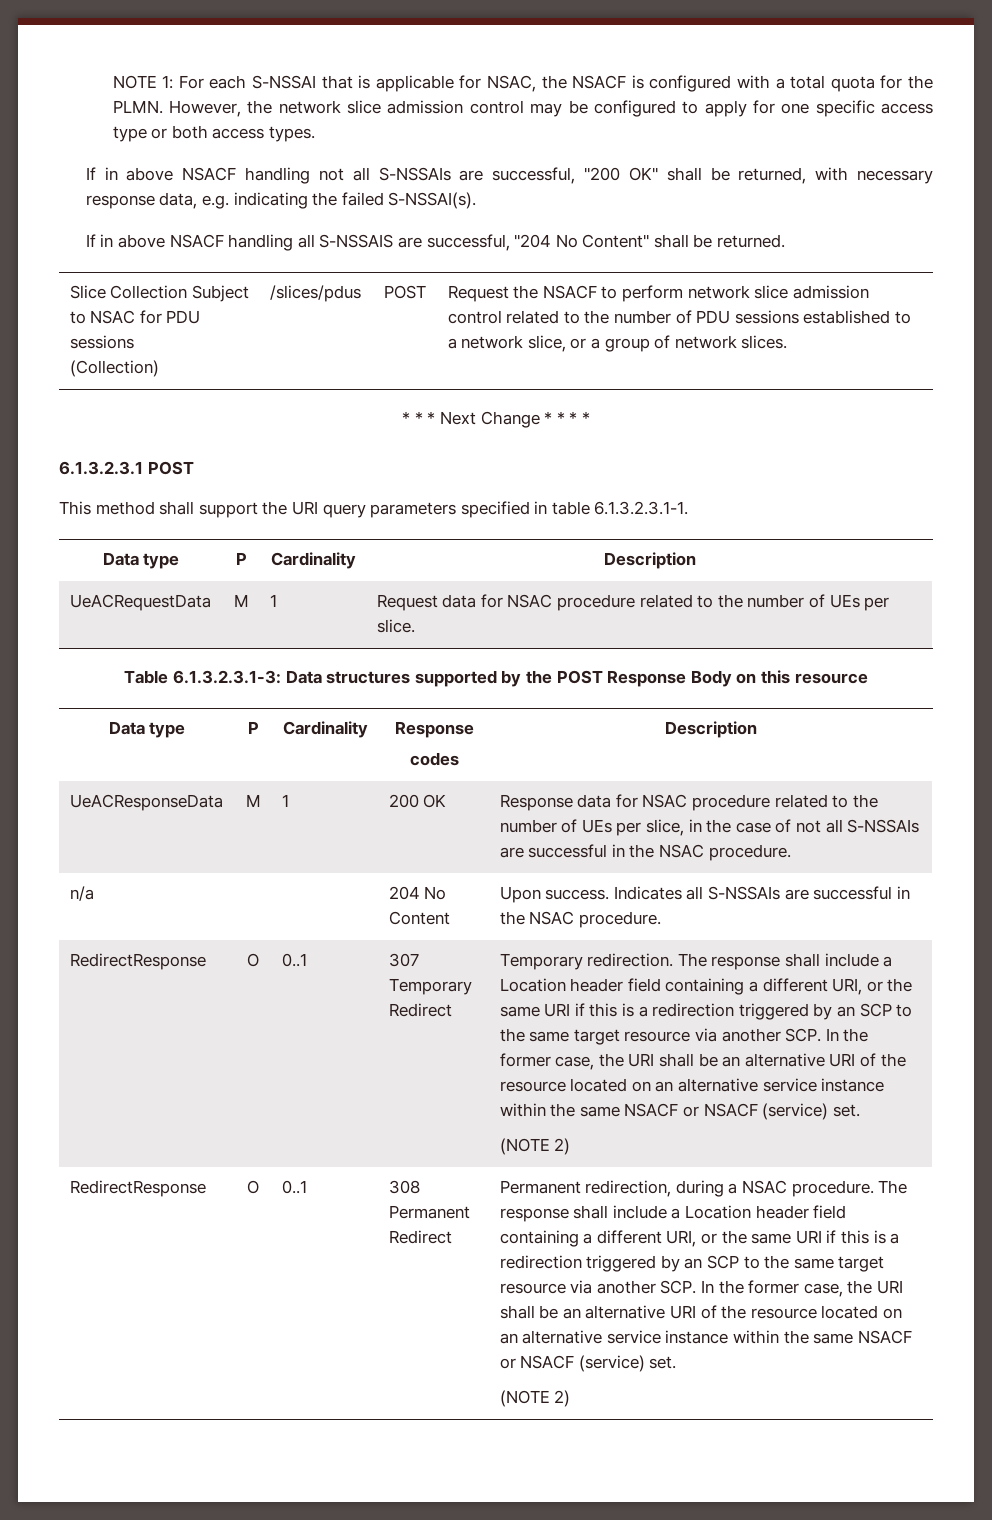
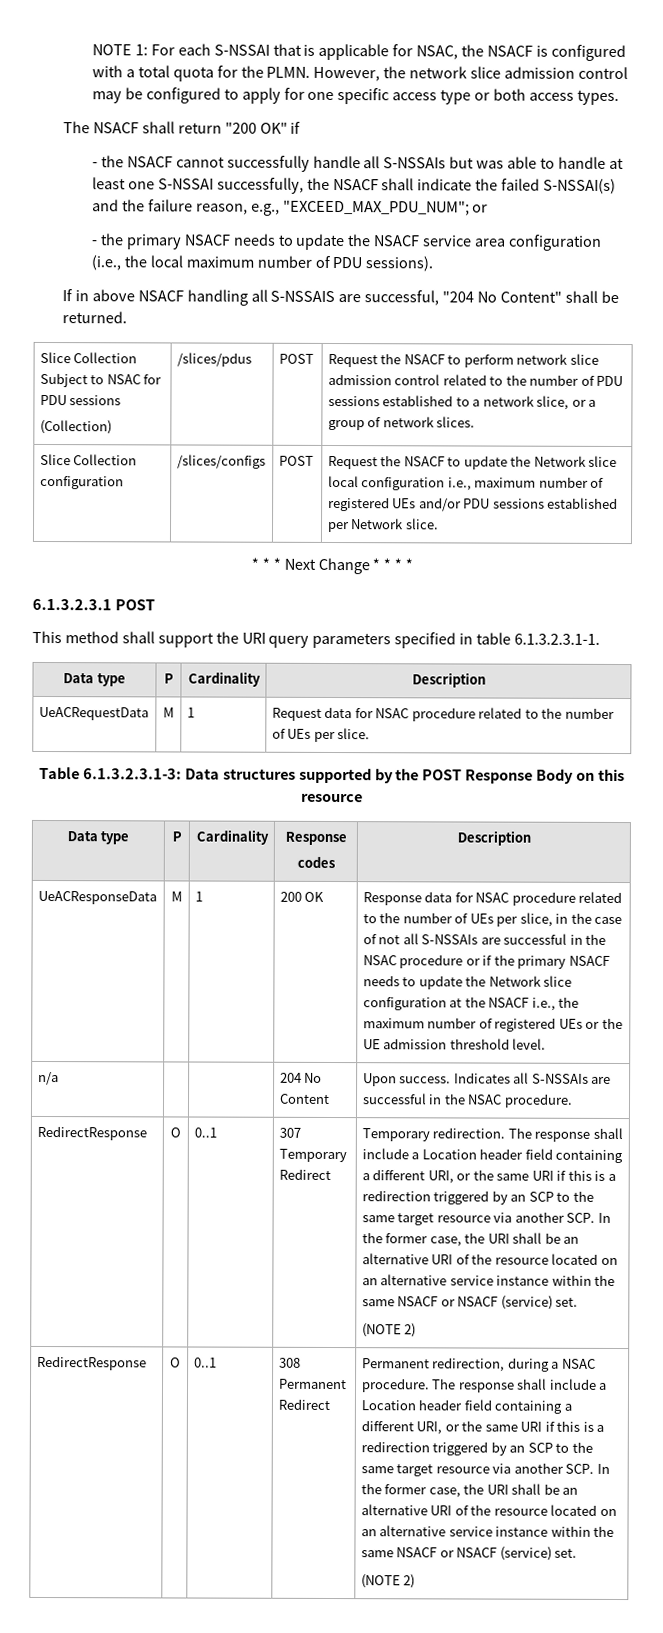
[85,167,933,184] [85,192,477,209] If in above NSACF handling not all S-NSSAIs are successful, "200 OK" shall be returned, with necessary response data, e.g. indicating the failed S-NSSAI(s). -> [62,121,302,134] [91,155,624,172] [91,177,617,194] [91,199,489,216] [90,233,603,251] [90,255,434,272] The NSACF shall return "200 OK" if // - the NSACF cannot successfully handle all S-NSSAIs but was able to handle at least one S-NSSAI successfully, the NSACF shall indicate the failed S-NSSAI(s) and the failure reason, e.g., "EXCEED_MAX_PDU_NUM"; or // - the primary NSACF needs to update the NSACF service area configuration (i.e., the local maximum number of PDU sessions).
(788, 342) none -> [39,453,138,466] [39,475,124,490] [176,454,266,469] [278,455,314,466] [327,455,618,470] [327,475,605,491] [327,496,619,512] [326,518,439,533] // Slice Collection configuration | /slices/configs | POST | Request the NSACF to update the Network slice local configuration i.e., maximum number of registered UEs and/or PDU sessions established per Network slice.
[708,844,791,861] procedure. -> [399,954,610,969] [362,975,573,990] [362,996,580,1011] [362,1017,623,1032] [362,1038,547,1050] procedure or if the primary NSACF needs to update the Network slice configuration at the NSACF i.e., the maximum number of registered UEs or the UE admission threshold level.

